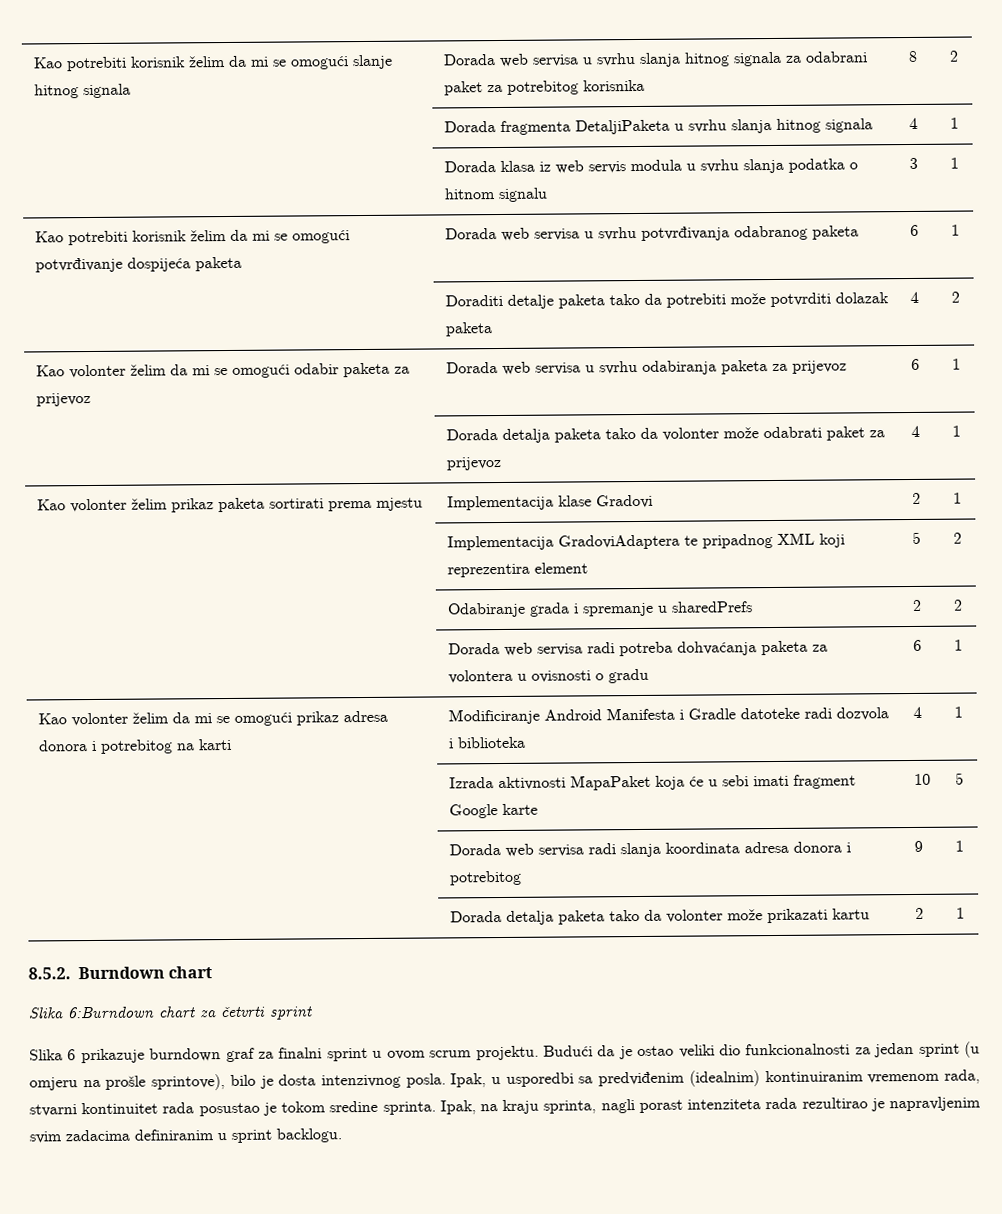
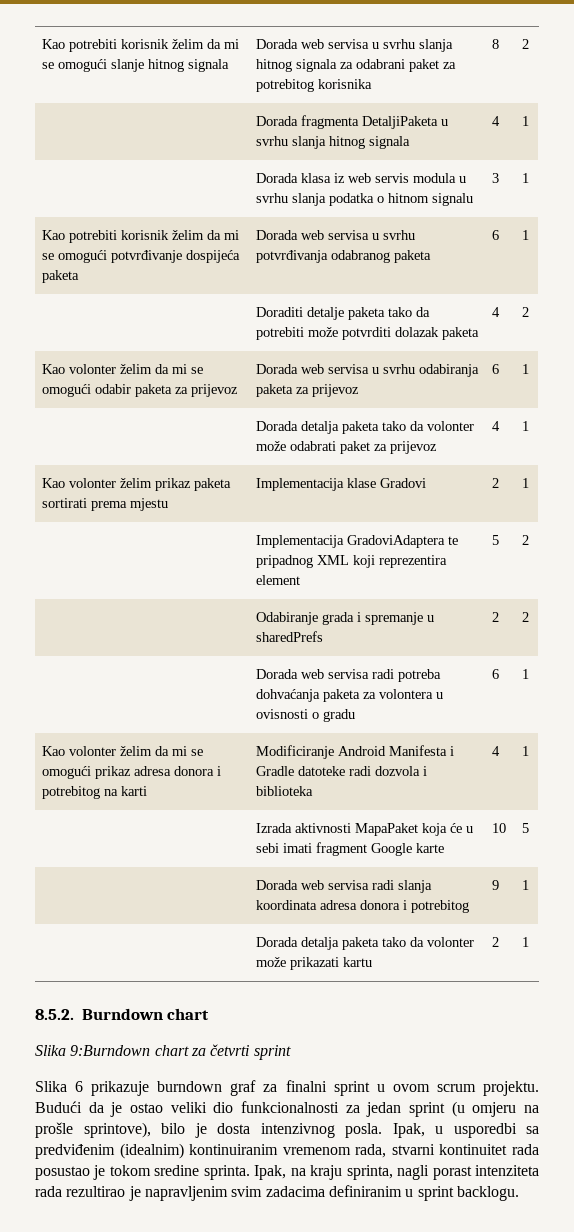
[67,1006,155,1019] 6:Burndown -> [70,1045,151,1056] 9:Burndown

